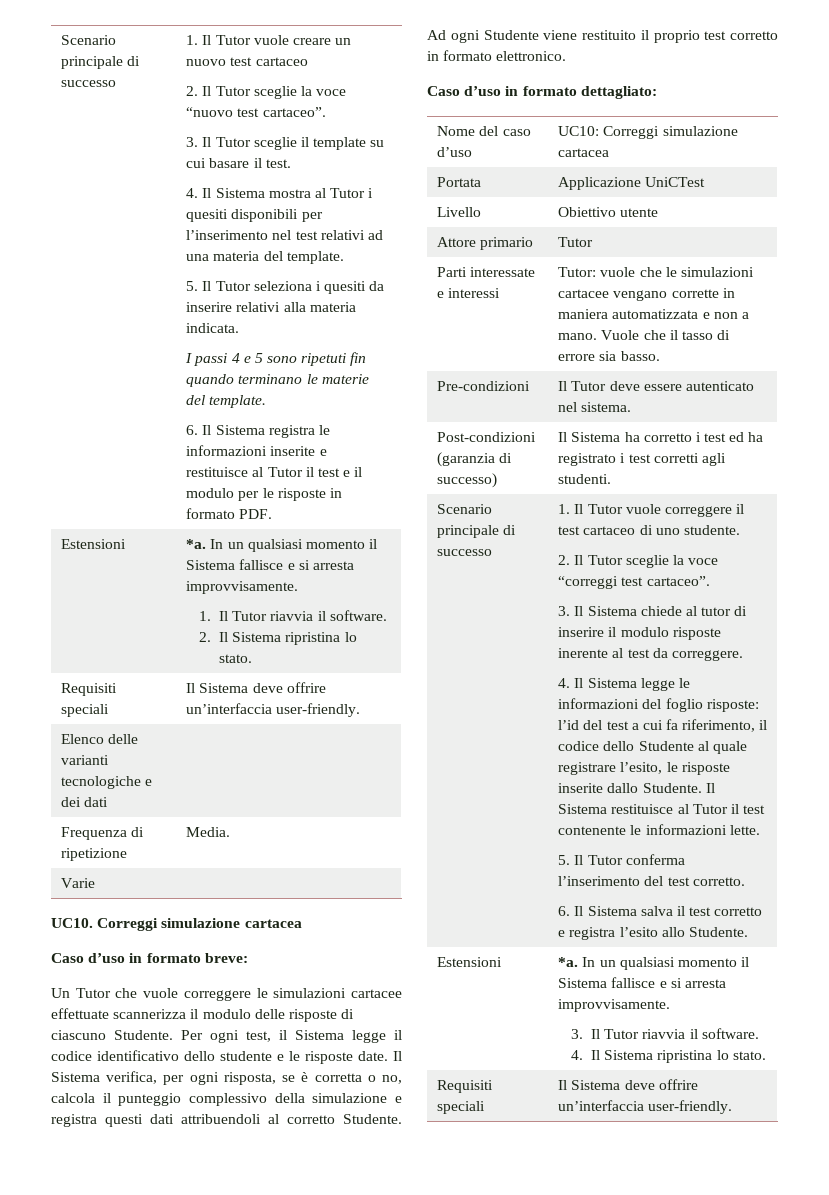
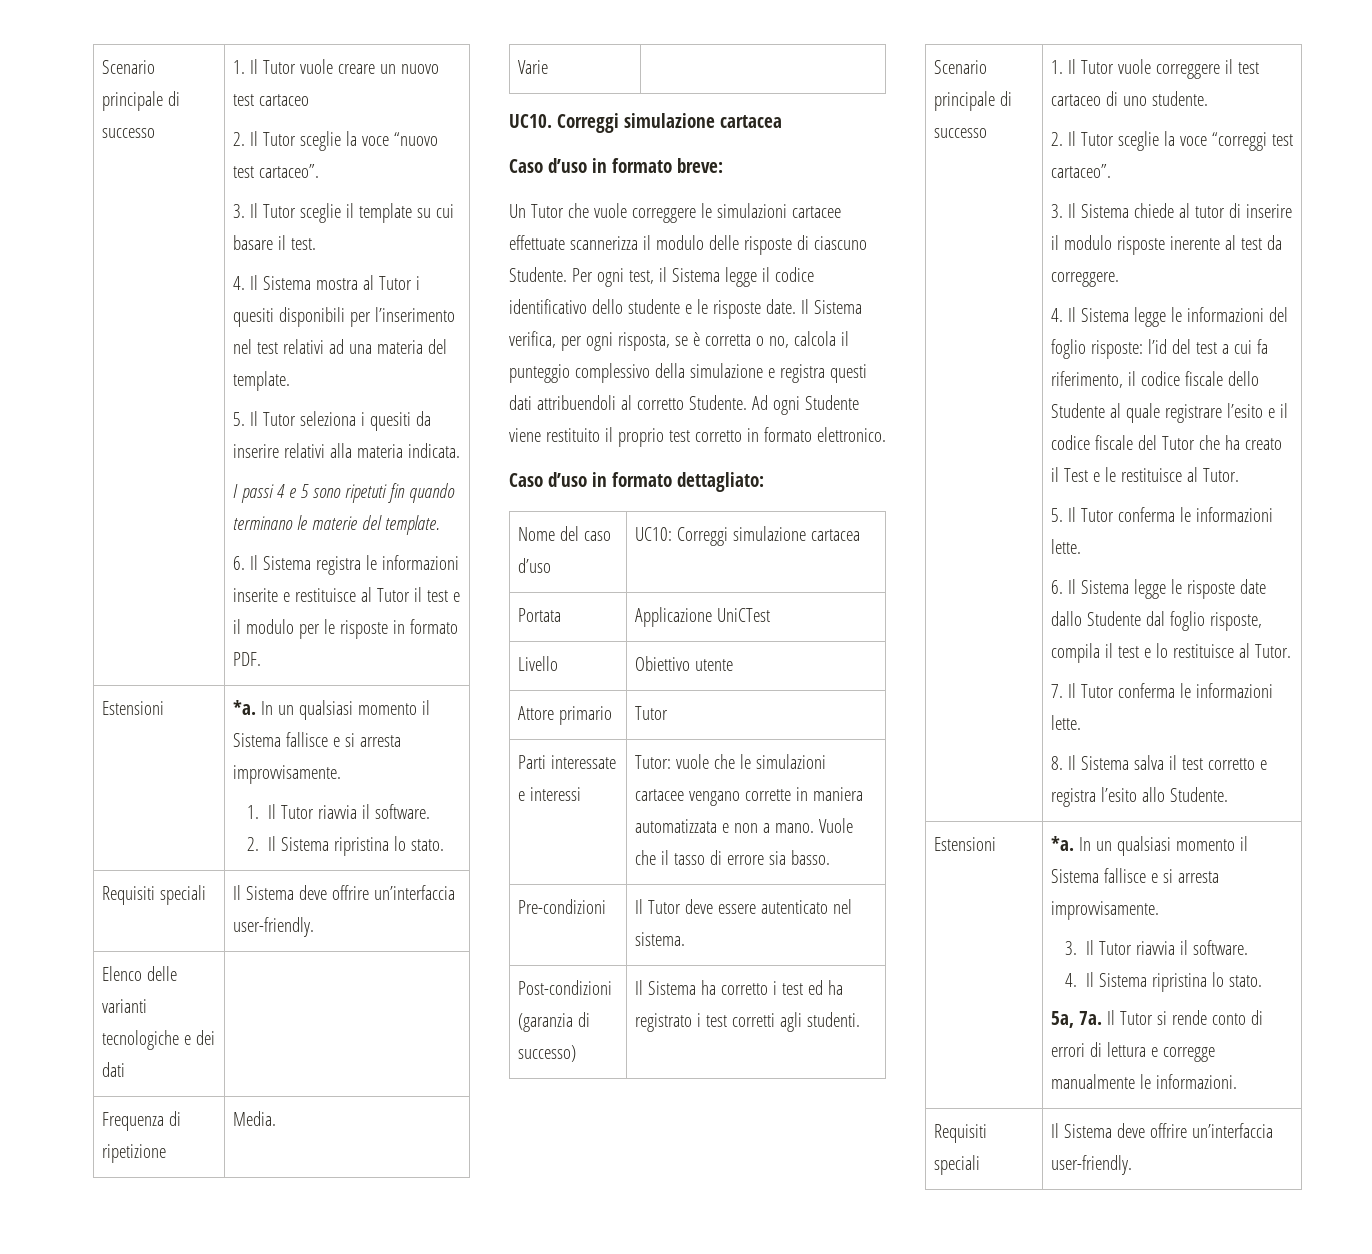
(600, 746) none -> [1184,371,1223,386] fiscale
[620,762,730,775] [558,783,715,793] [558,804,766,814] [558,824,760,835] l’esito, le risposte inserite dallo Studente. Il Sistema restituisce al Tutor il test contenente le informazioni lette. -> [1226,403,1288,418] [1050,435,1282,450] [1050,467,1239,482] l’esito e il codice fiscale del Tutor che ha creato il Test e le restituisce al Tutor.
[558,876,745,886] [558,906,637,916] l’inserimento del test corretto. // 6. Il Sistema -> [1179,507,1273,522] [1050,539,1081,554] [1050,579,1266,599] [1050,611,1262,631] [1050,643,1291,663] [1050,683,1273,698] [1050,715,1081,730] [1050,755,1129,770] le informazioni lette. // 6. Il Sistema legge le risposte date dallo Studente dal foglio risposte, compila il test e lo restituisce al Tutor. // 7. Il Tutor conferma le informazioni lette. // 8. Il Sistema
(766, 1055) none -> [1050,1010,1263,1028] [1050,1042,1215,1062] [1050,1074,1237,1089] // 5a, 7a. Il Tutor si rende conto di errori di lettura e corregge manualmente le informazioni.

